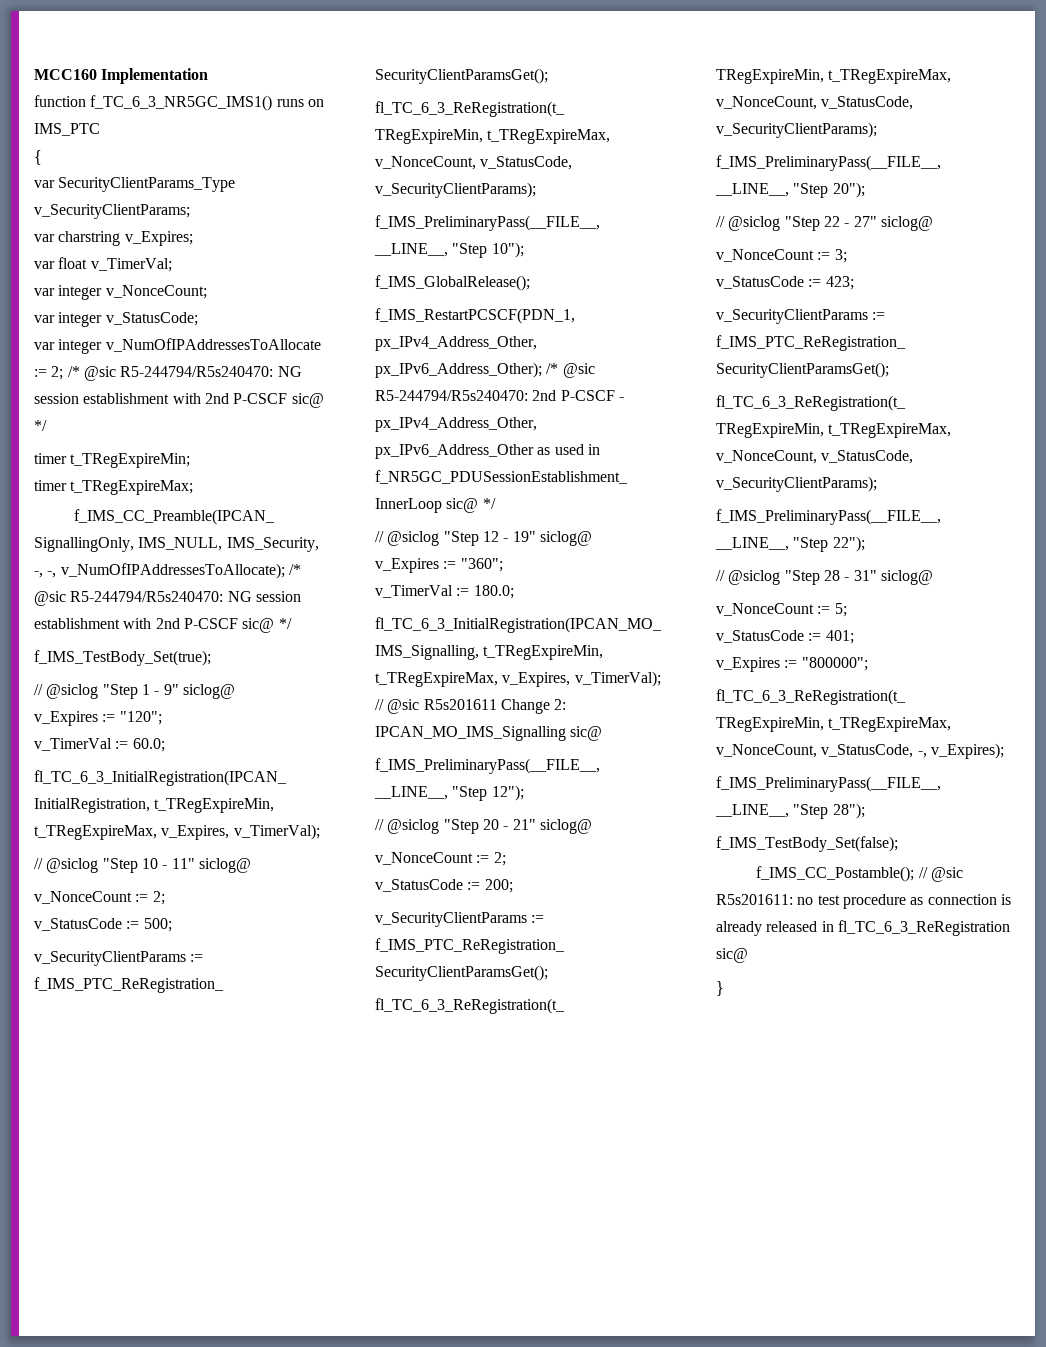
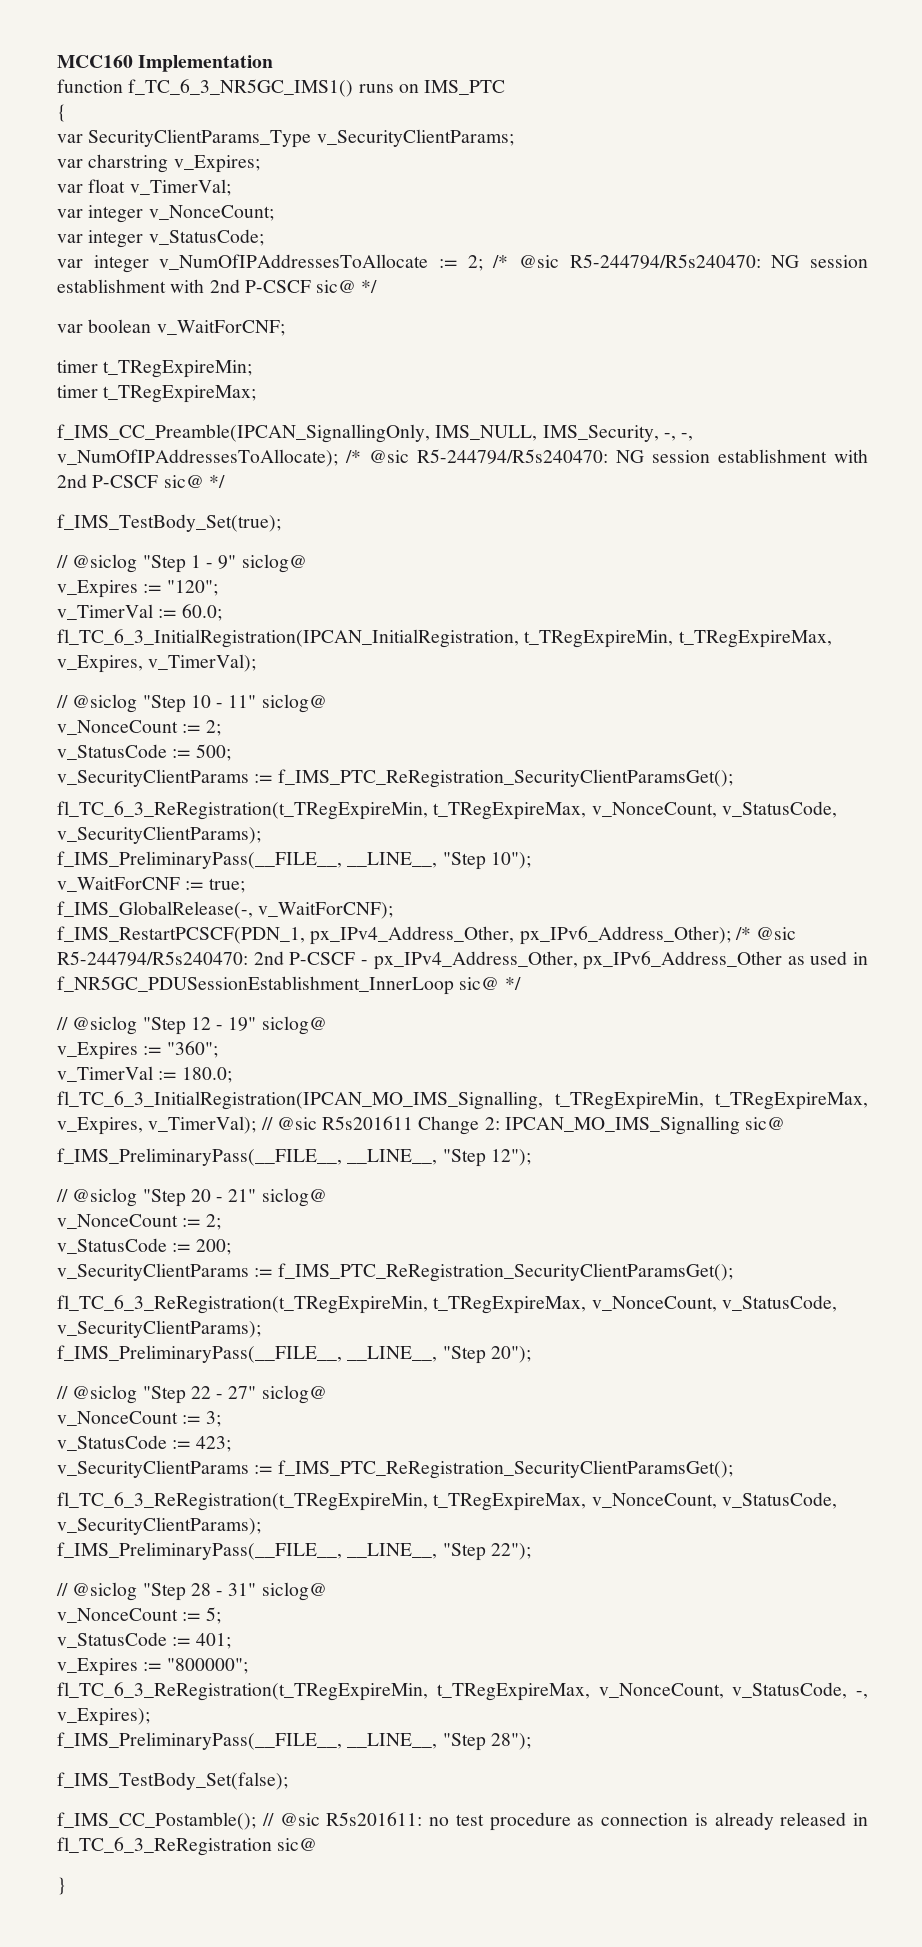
(47, 425) none -> [57,319,285,336] // var boolean v_WaitForCNF;
[375,275,530,291] f_IMS_GlobalRelease(); -> [57,877,245,893] [57,901,394,919] v_WaitForCNF := true; // f_IMS_GlobalRelease(-, v_WaitForCNF);

